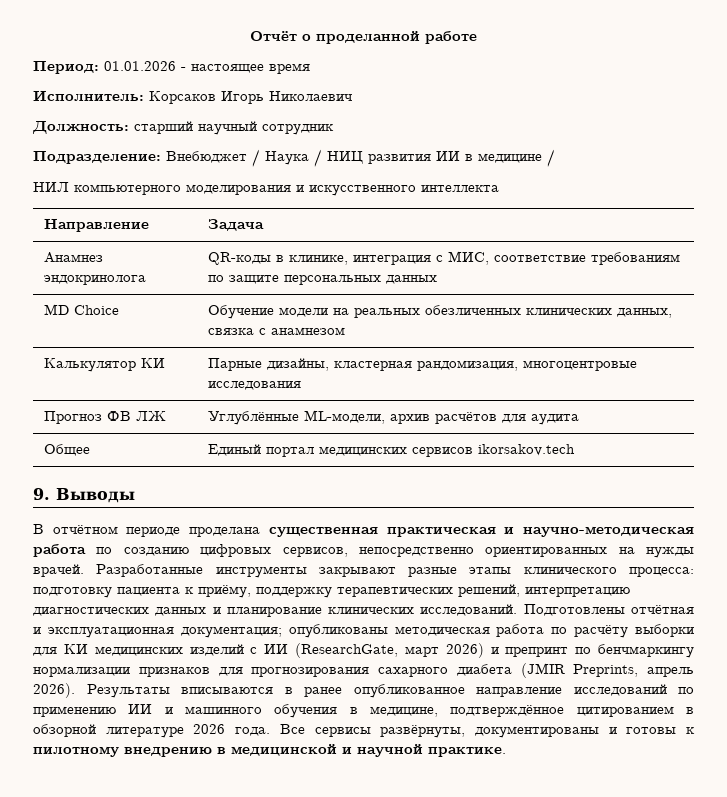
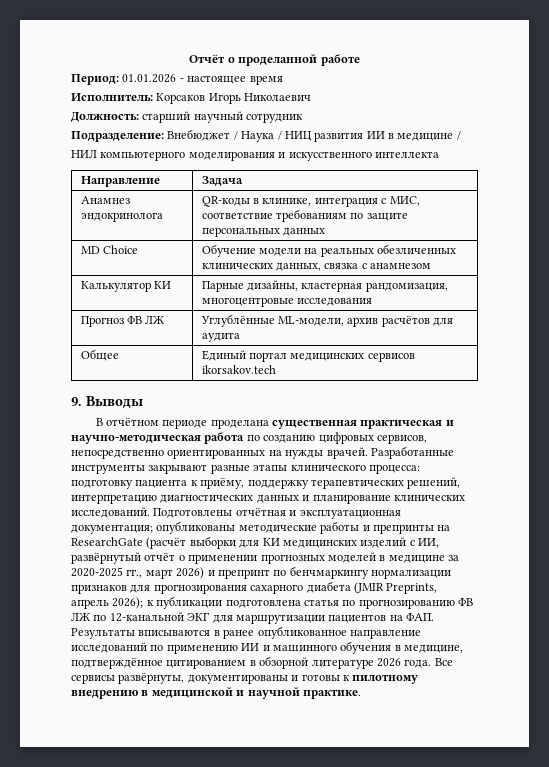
[394,624,629,638] методическая работа по расчёту -> [238,521,451,534] [71,537,187,549] методические работы и препринты на ResearchGate (расчёт
[264,643,398,658] ИИ (ResearchGate, -> [418,538,439,548] [71,552,459,564] [71,567,143,578] ИИ, развёрнутый отчёт о применении прогнозных моделей в медицине за 2020-2025 гг.,
[33,683,75,698] 2026). -> [112,596,473,609] [71,612,434,624] 2026); к публикации подготовлена статья по прогнозированию ФВ ЛЖ по 12‑канальной ЭКГ для маршрутизации пациентов на ФАП.

